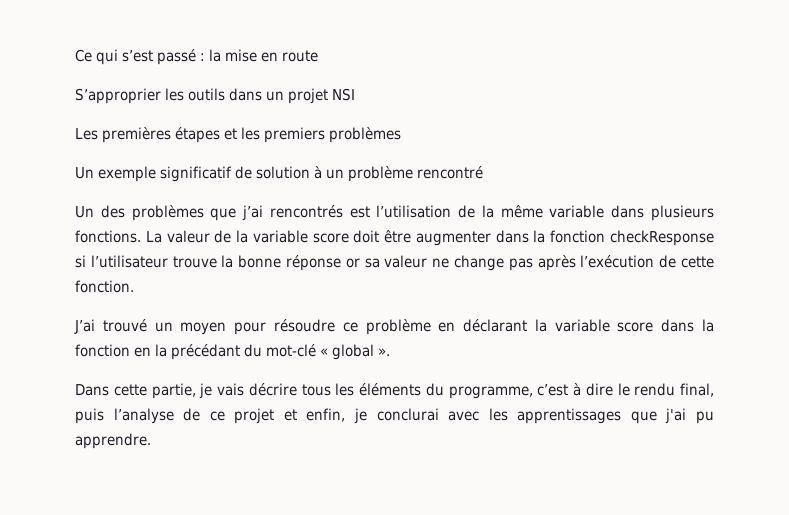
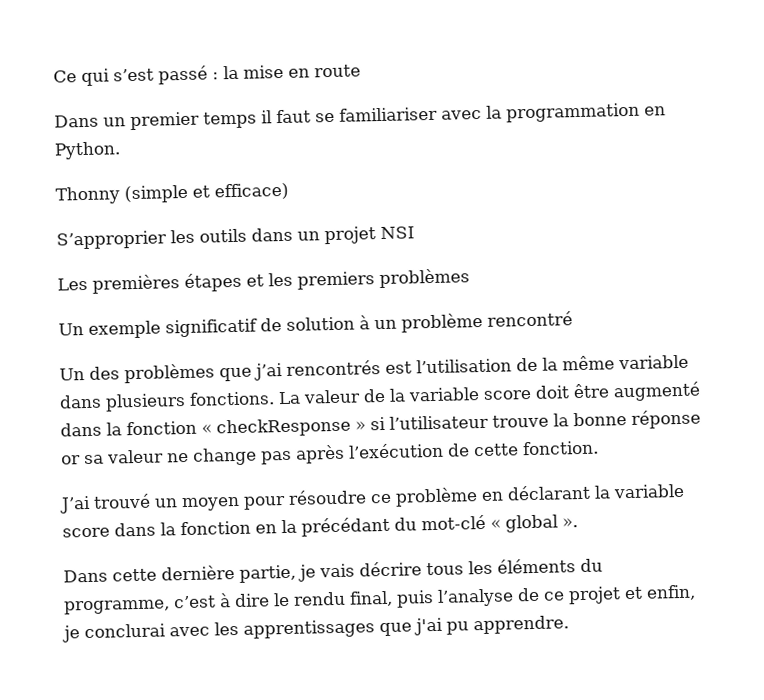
(318, 56) none -> [54,102,666,131] [54,141,121,160] [55,182,289,205] // Dans un premier temps il faut se familiariser avec la programmation en Python. // Thonny (simple et efficace)
[415,230,714,246] augmenter dans la fonction checkResponse -> [613,381,701,402] [60,417,366,438] augmenté dans la fonction « checkResponse »
(147, 390) none -> [161,565,235,581] dernière

